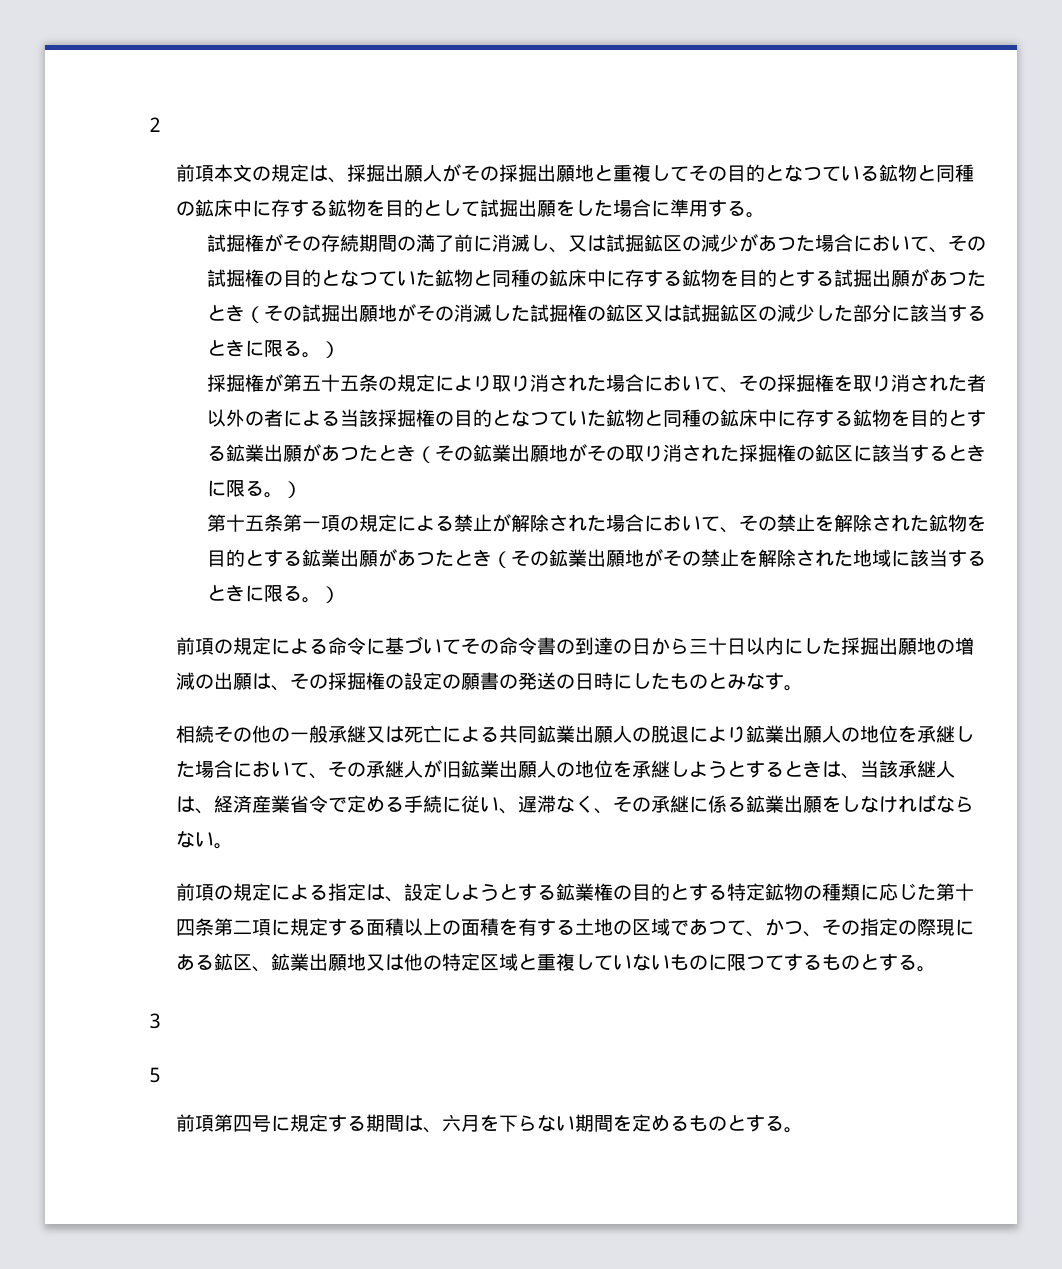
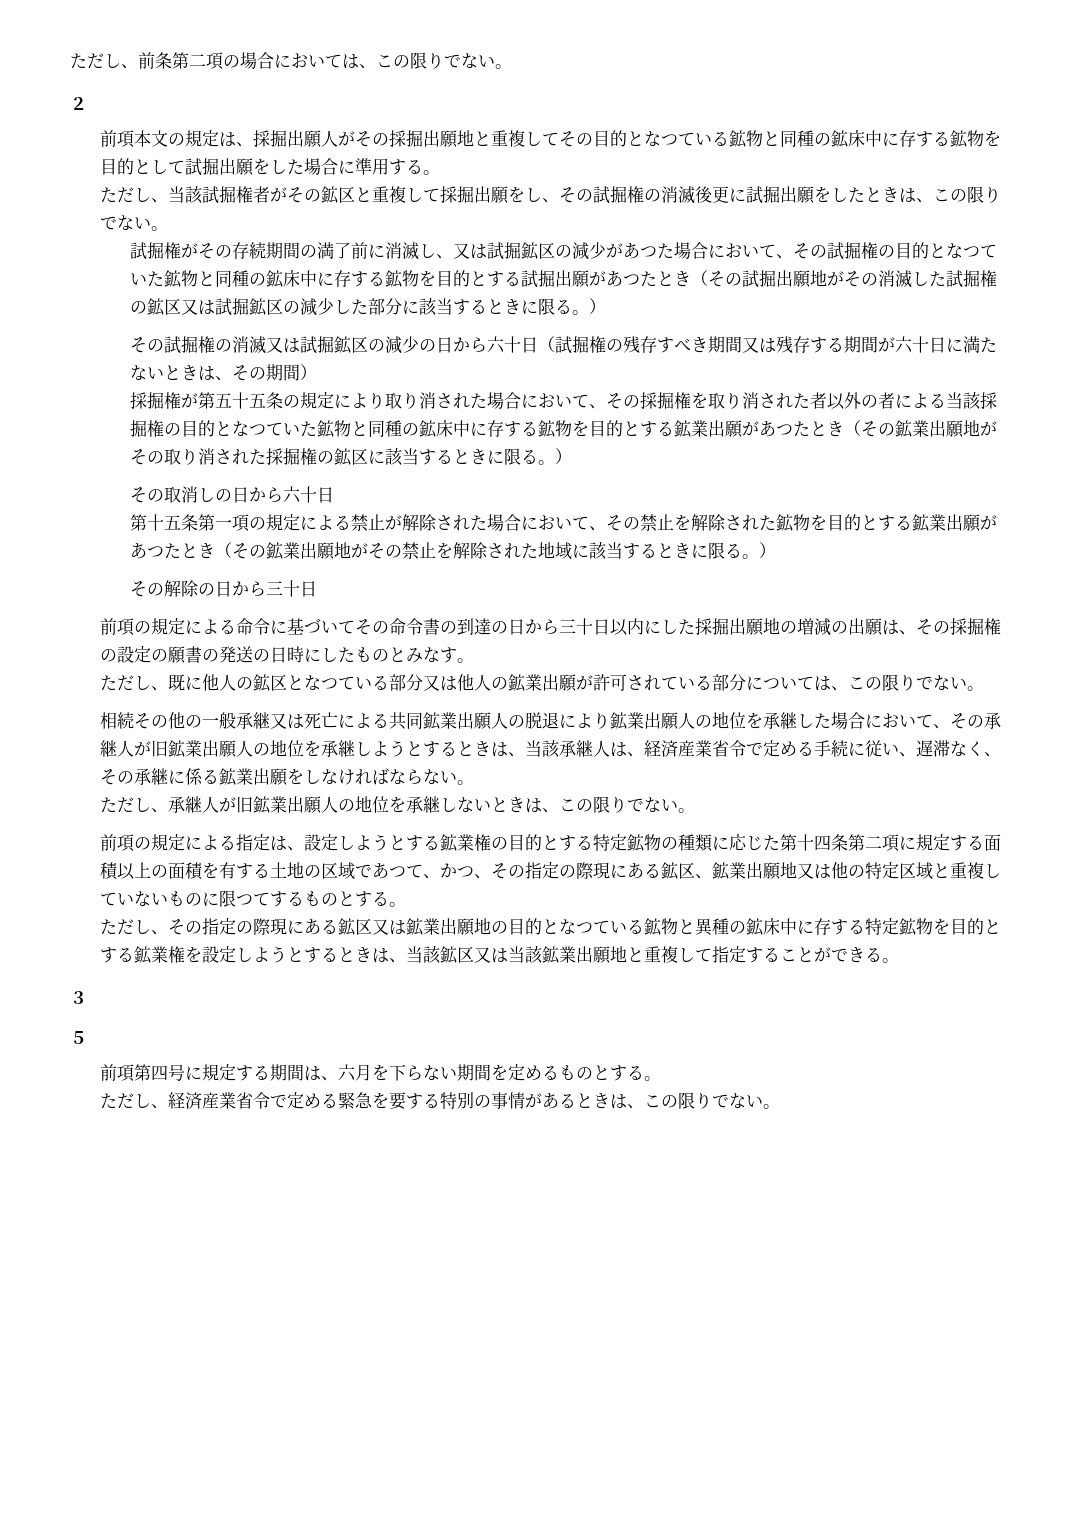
(145, 124) none -> [70,52,512,70] ただし、前条第二項の場合においては、この限りでない。 //
(766, 215) none -> [100,186,1002,204] [100,215,169,231] // ただし、当該試掘権者がその鉱区と重複して採掘出願をし、その試掘権の消滅後更に試掘出願をしたときは、この限りでない。
(341, 349) none -> [130,336,998,354] [130,364,318,381] // その試掘権の消滅又は試掘鉱区の減少の日から六十日（試掘権の残存すべき期間又は残存する期間が六十日に満たないときは、その期間）
(303, 489) none -> [130,486,335,503] // その取消しの日から六十日
(341, 594) none -> [130,580,318,597] // その解除の日から三十日
(804, 688) none -> [100,674,985,692] // ただし、既に他人の鉱区となつている部分又は他人の鉱業出願が許可されている部分については、この限りでない。
(234, 846) none -> [100,796,696,814] // ただし、承継人が旧鉱業出願人の地位を承継しないときは、この限りでない。
(937, 969) none -> [100,918,1002,936] [100,946,900,964] // ただし、その指定の際現にある鉱区又は鉱業出願地の目的となつている鉱物と異種の鉱床中に存する特定鉱物を目的とする鉱業権を設定しようとするときは、当該鉱区又は当該鉱業出願地と重複して指定することができる。
(804, 1130) none -> [100,1092,781,1110] // ただし、経済産業省令で定める緊急を要する特別の事情があるときは、この限りでない。

